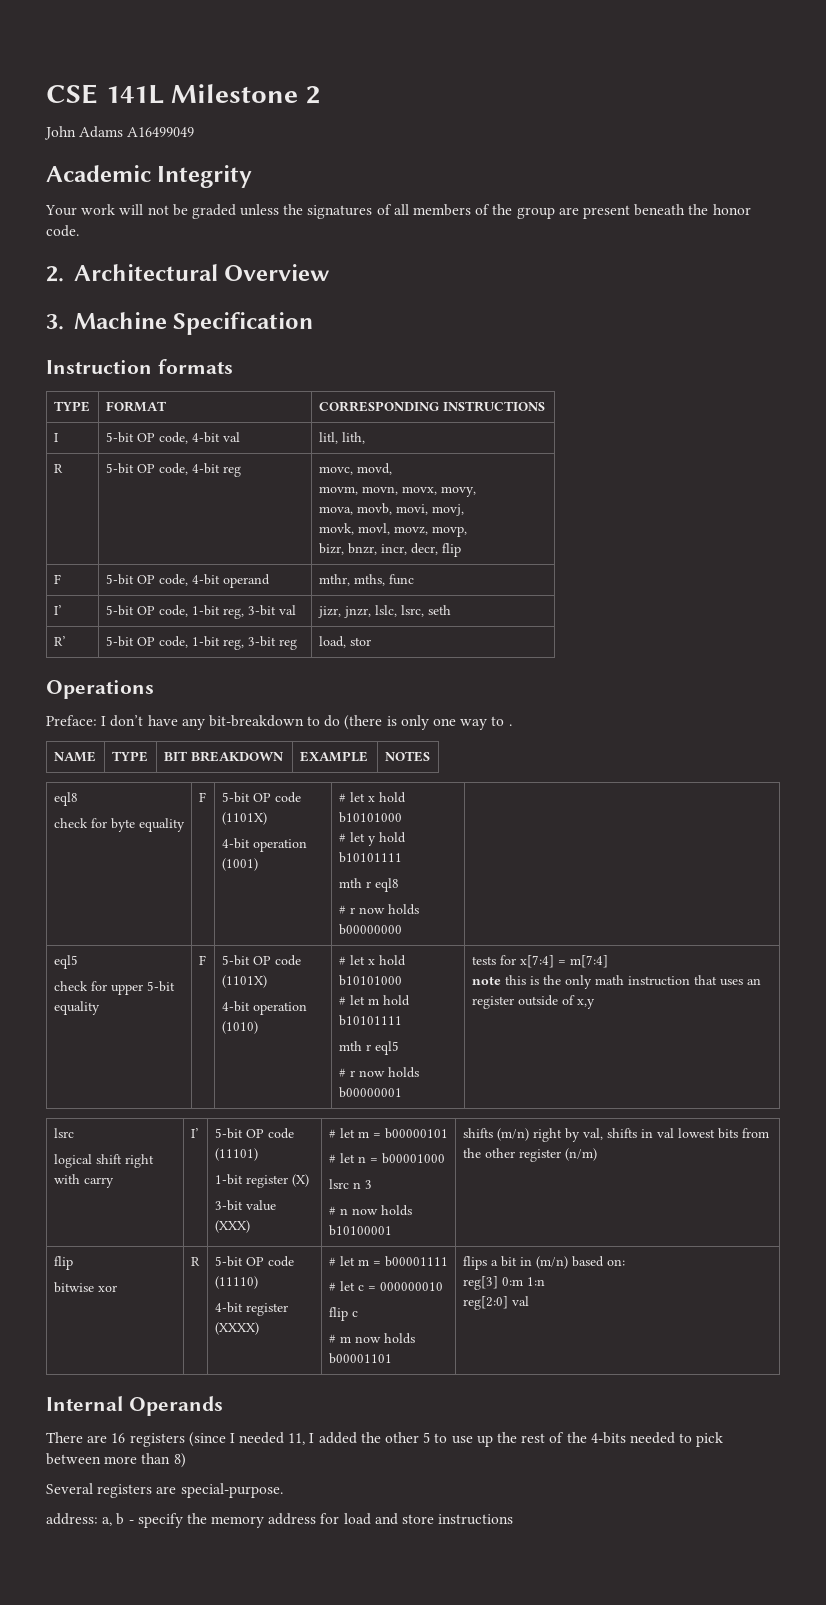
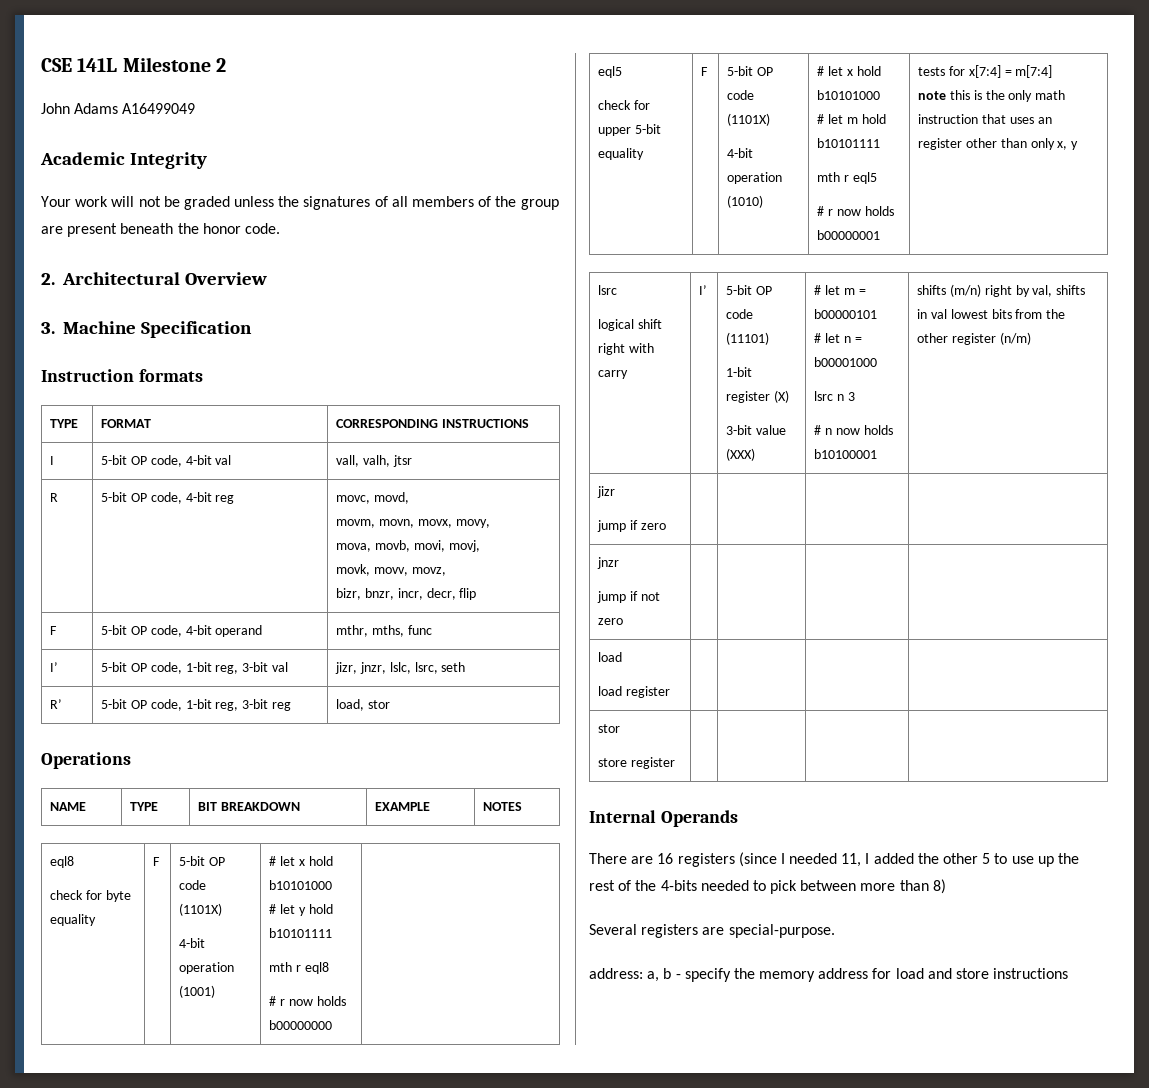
[318,432,365,444] litl, lith, -> [336,455,412,467] vall, valh, jtsr
[357,523,390,535] movl, -> [373,567,408,576] movv,
[431,526,467,537] movp, -> (446, 571) none
[46,715,512,730] // Preface: I don’t have any bit-breakdown to do (there is only one way to . -> (131, 760) none
[517,995,595,1009] outside of x,y -> [965,138,1079,150] other than only x, y
[53,1256,73,1270] [53,1282,117,1293] [190,1257,200,1266] [214,1256,294,1267] [214,1276,258,1289] [214,1302,288,1316] [214,1322,259,1335] [328,1256,448,1267] [328,1281,443,1291] [328,1307,358,1321] [328,1333,415,1344] [328,1353,392,1364] [462,1256,625,1270] [462,1276,545,1290] [462,1296,529,1310] flip // bitwise xor | R | 5-bit OP code (11110) // 4-bit register (XXXX) | # let m = b00001111 // # let c = 000000010 // flip c // # m now holds b00001101 | flips a bit in (m/n) based on: // reg[3] 0:m 1:n // reg[2:0] val -> [597,486,616,498] [597,520,666,532] [597,557,620,569] [597,591,660,603] [598,618,624,625] [598,652,623,662] [598,686,670,698] [598,724,621,733] [598,757,675,769] jizr // jump if zero | | | | // jnzr // jump if not zero | | | | // load // load register | | | | // stor // store register | | | |

